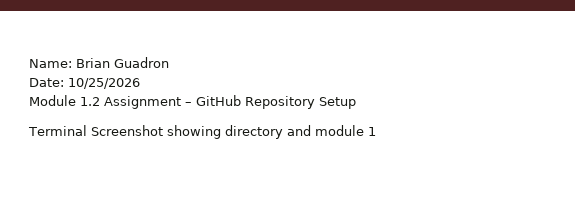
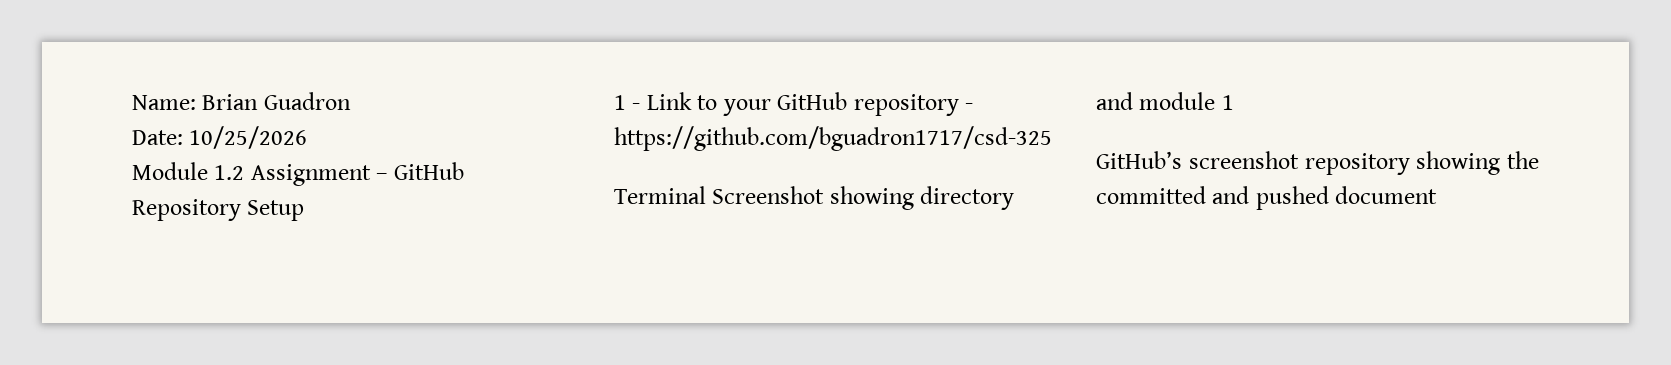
(356, 103) none -> [614,92,974,116] [614,126,1052,151] // 1 - Link to your GitHub repository - https://github.com/bguadron1717/csd-325
(376, 131) none -> [1096,151,1539,175] [1096,186,1438,210] // GitHub’s screenshot repository showing the committed and pushed document

